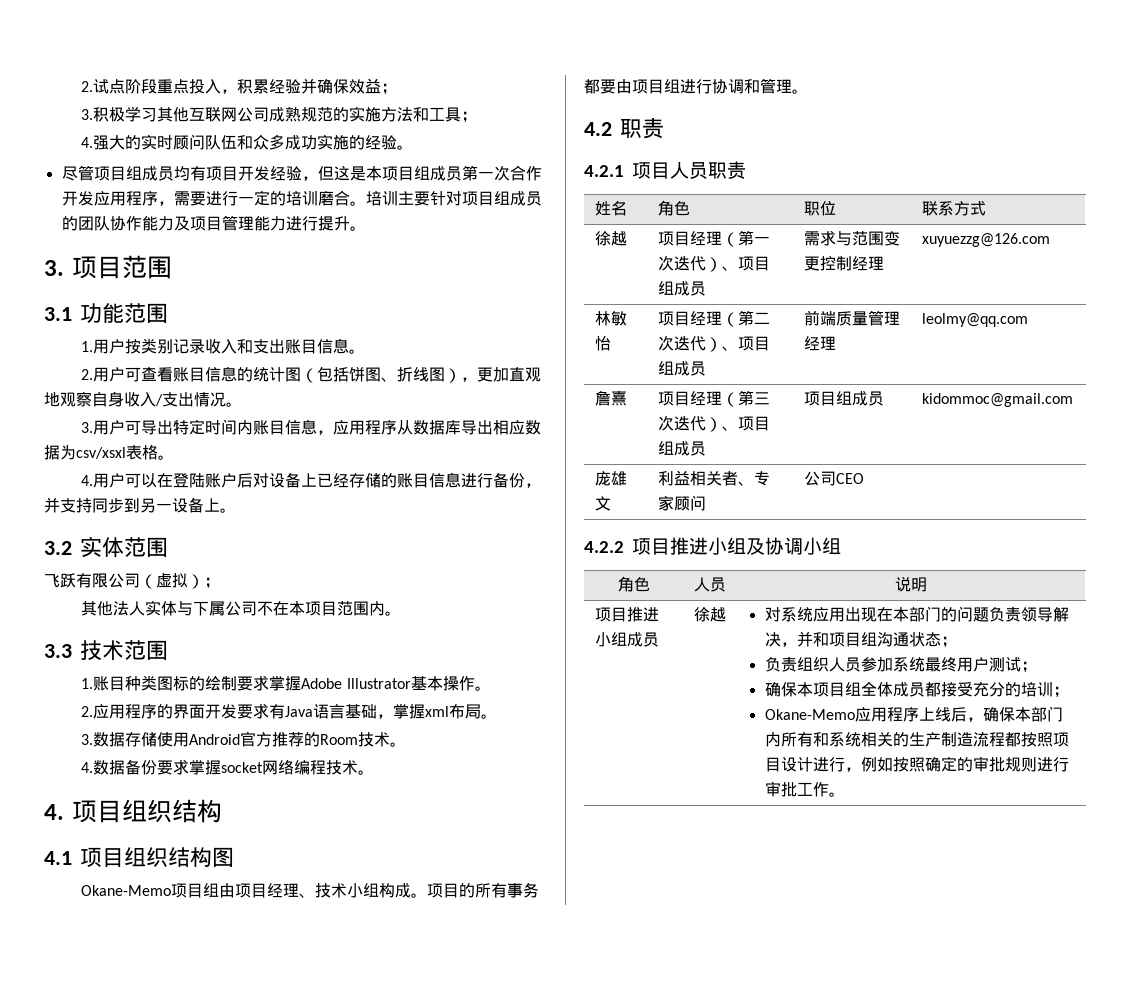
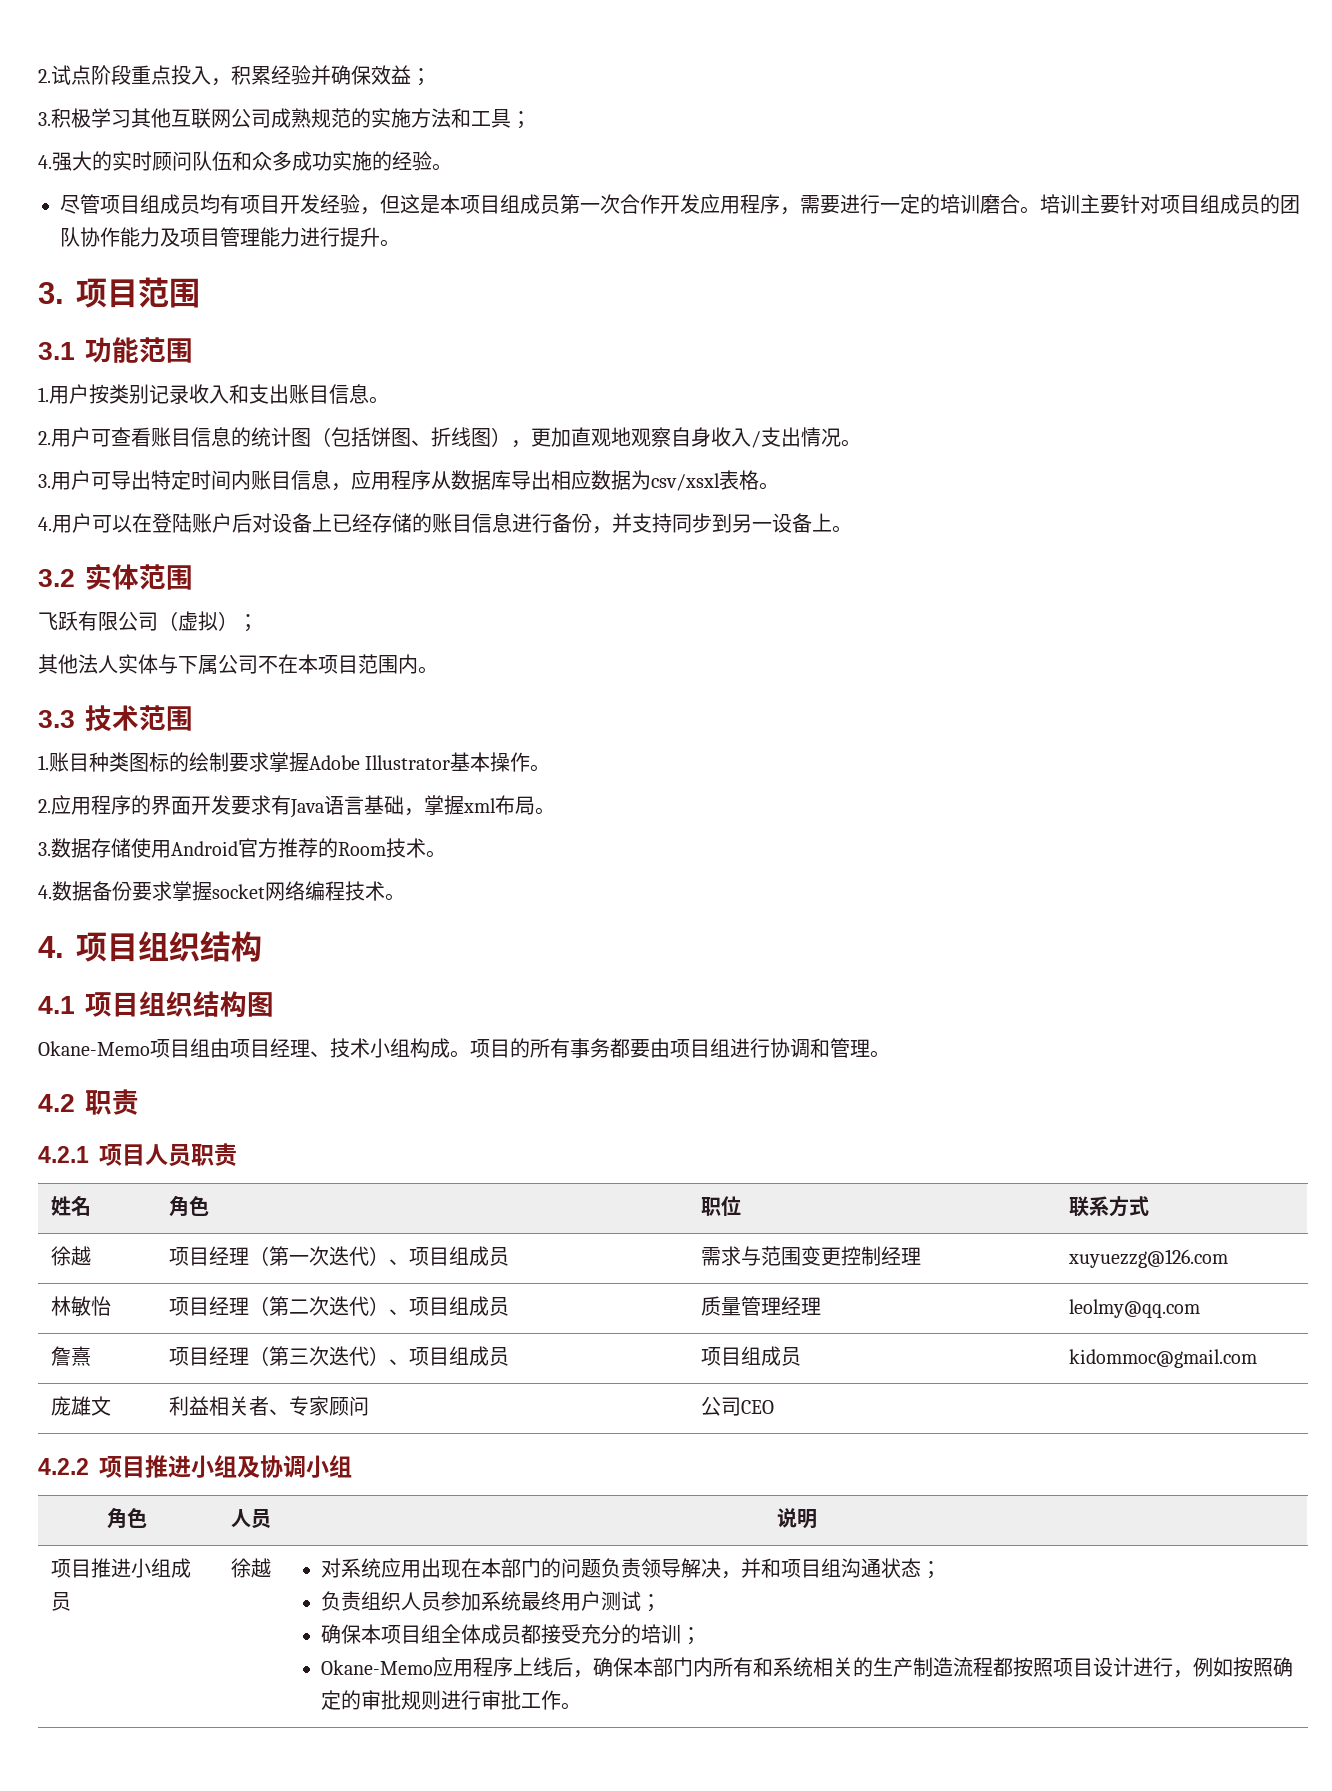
[803,310,836,326] 前端 -> (510, 1306) none

